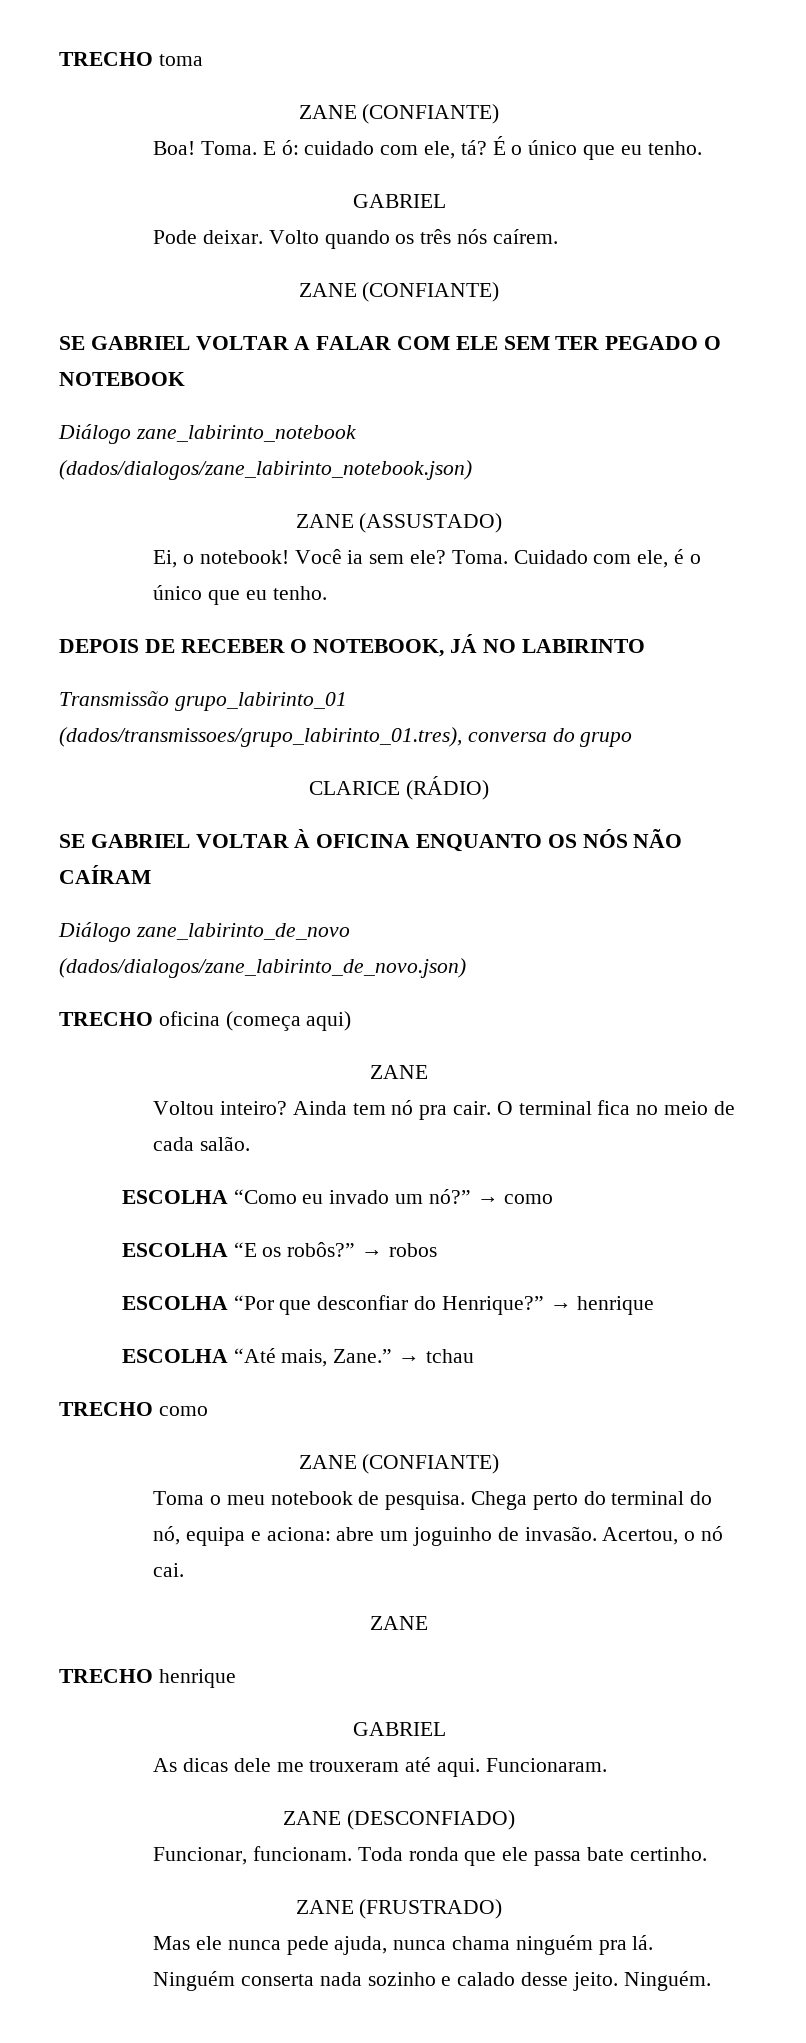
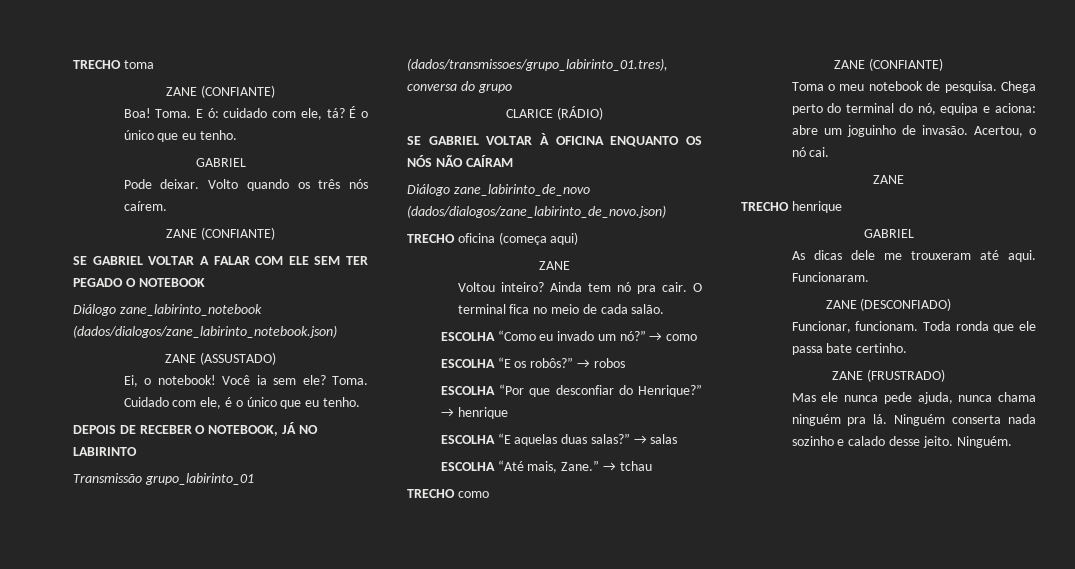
(655, 1305) none -> [440,433,678,446] // ESCOLHA “E aquelas duas salas?” → salas

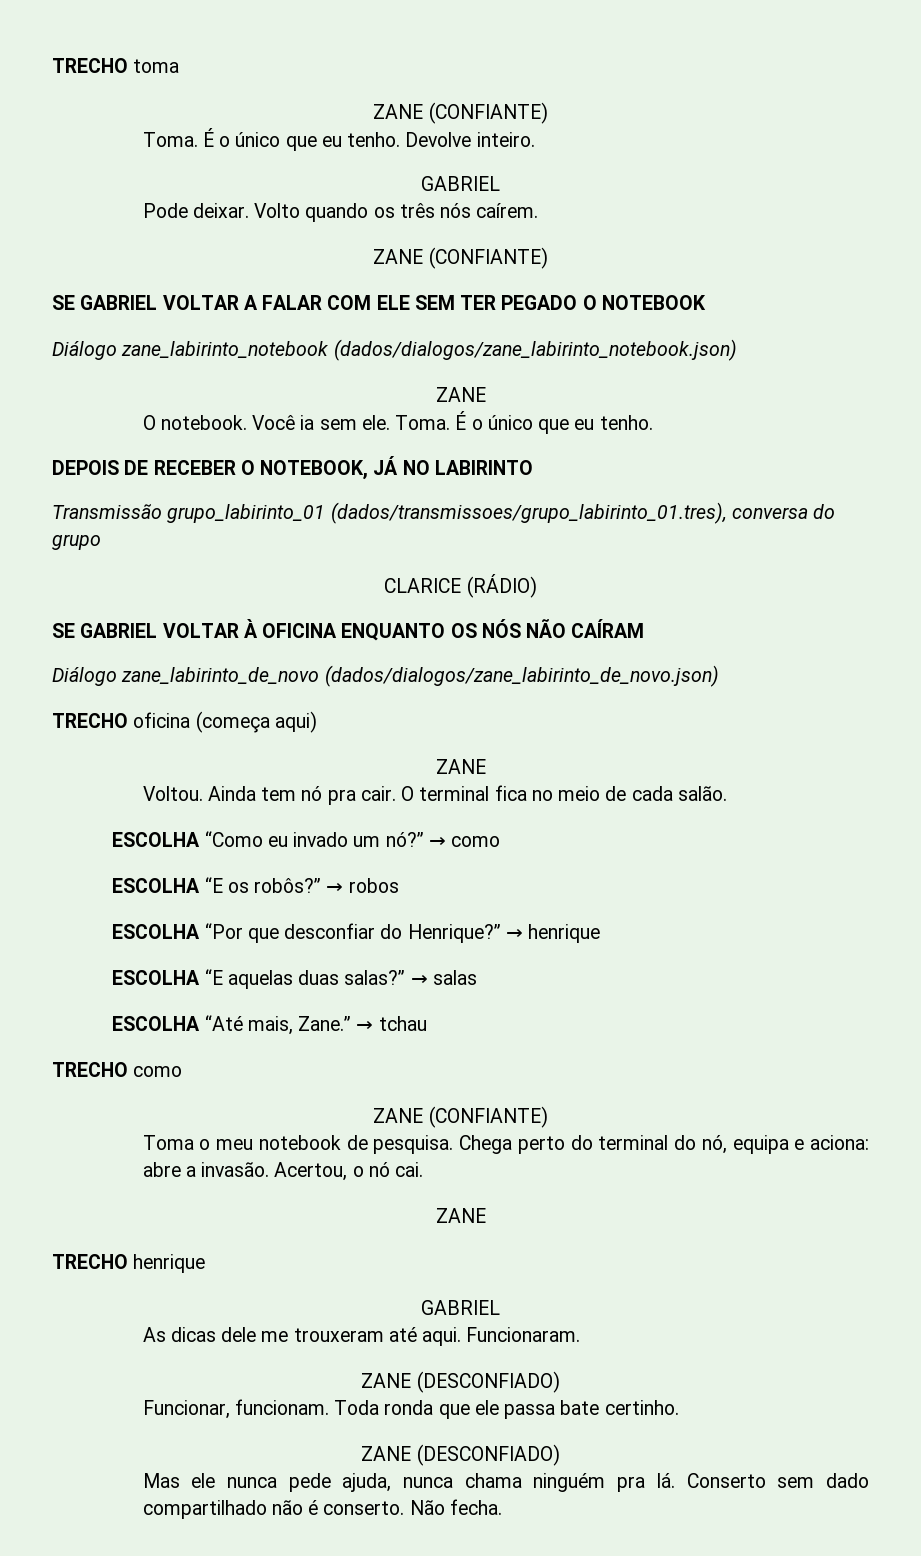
[123,106,368,120] [123,130,237,142] Boa! Toma. E ó: cuidado com ele, tá? É o único que eu tenho. -> [142,128,535,151] Toma. É o único que eu tenho. Devolve inteiro.
[199,352,276,365] [123,375,368,387] [123,397,232,409] (ASSUSTADO) // Ei, o notebook! Você ia sem ele? Toma. Cuidado com ele, é -> [142,411,467,430] // O notebook. Você ia sem ele. Toma. É
[457,282,544,292] Voltou inteiro? -> [142,786,203,801] Voltou.
[823,125,916,137] um joguinho de -> [185,1166,196,1177] a
[866,369,945,382] (FRUSTRADO) -> [416,1444,560,1466] (DESCONFIADO)
[894,414,1036,426] [791,436,1012,448] Ninguém conserta nada sozinho e calado desse jeito. Ninguém. -> [686,1473,870,1488] [142,1499,502,1519] Conserto sem dado compartilhado não é conserto. Não fecha.

